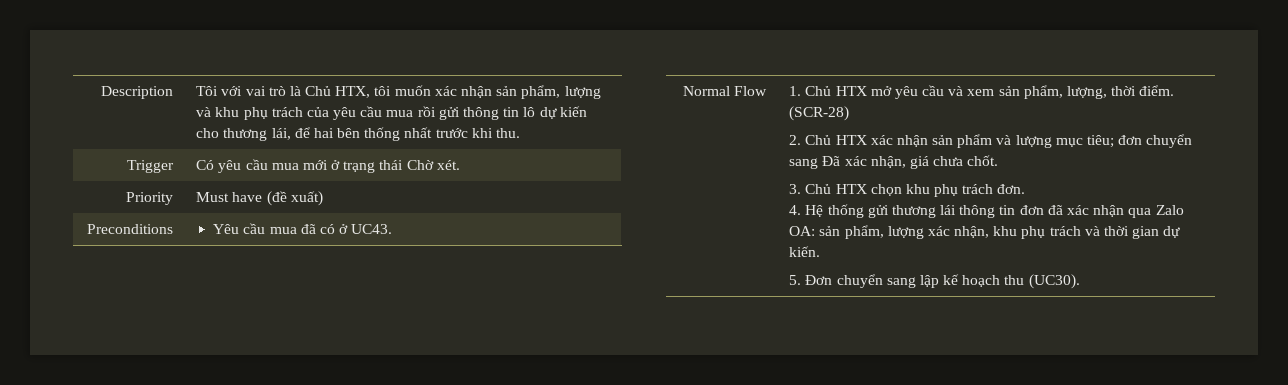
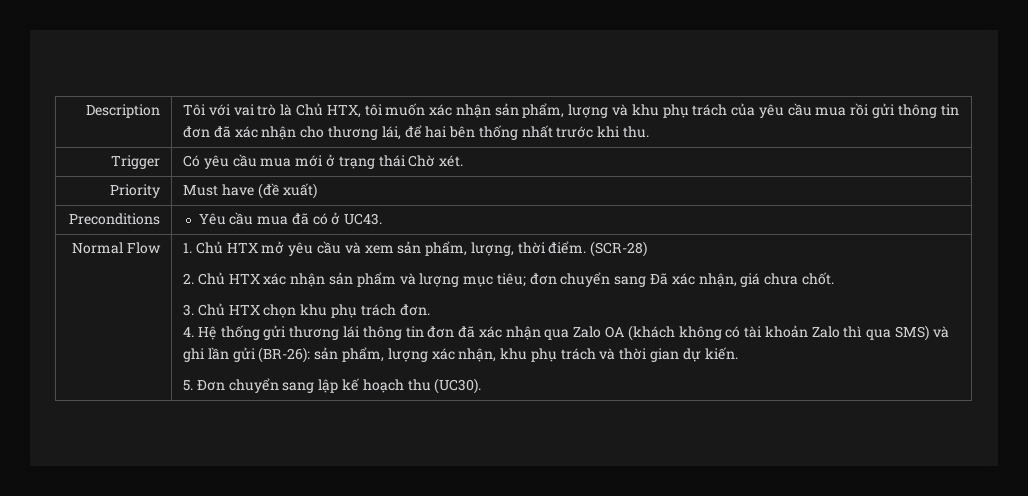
[523,106,587,119] lô dự kiến -> [183,126,297,140] đơn đã xác nhận
[789,226,816,236] OA: -> [605,325,949,341] [183,347,311,363] OA (khách không có tài khoản Zalo thì qua SMS) và ghi lần gửi (BR-26):

